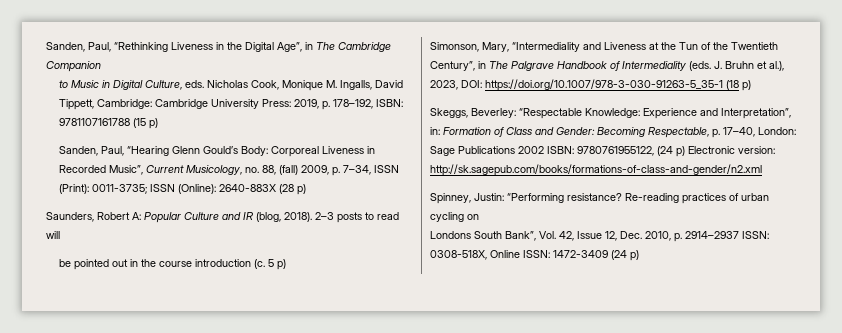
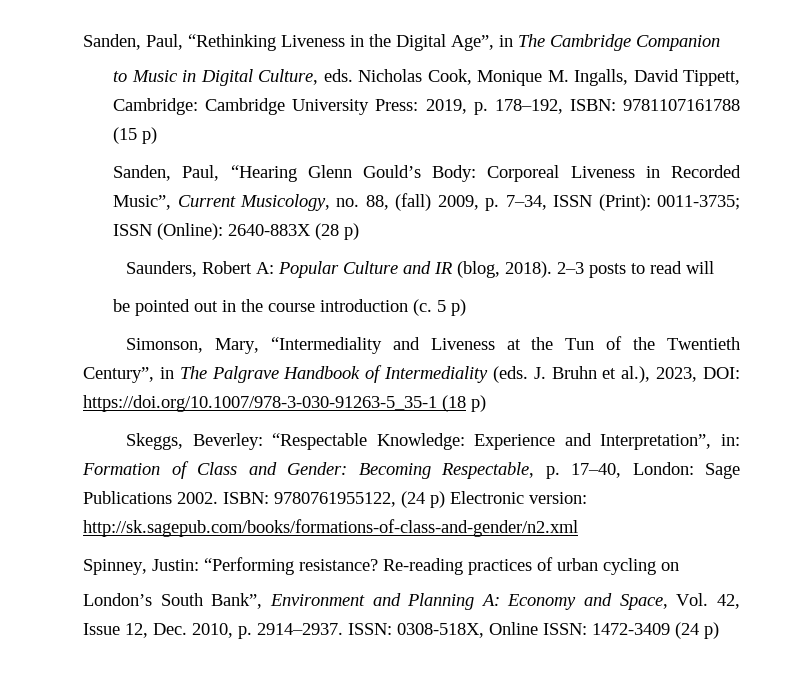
[518,146,544,154] 2002 -> [177,492,218,504] 2002.
[430,231,471,239] Londons -> [83,593,152,606] London’s
(536, 236) none -> [269,593,668,610] Environment and Planning A: Economy and Space,
[685,231,739,239] 2914–2937 -> [257,623,343,635] 2914–2937.

